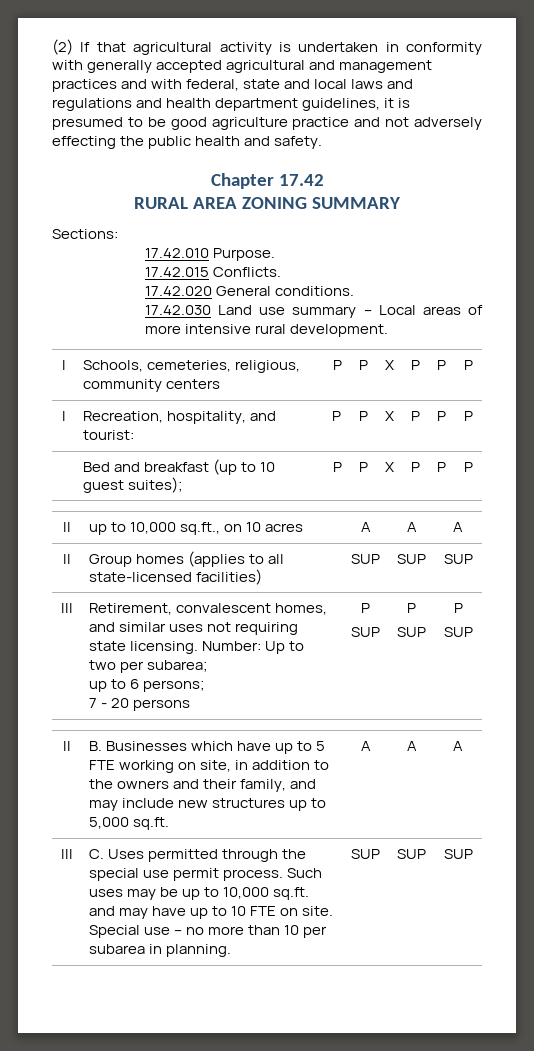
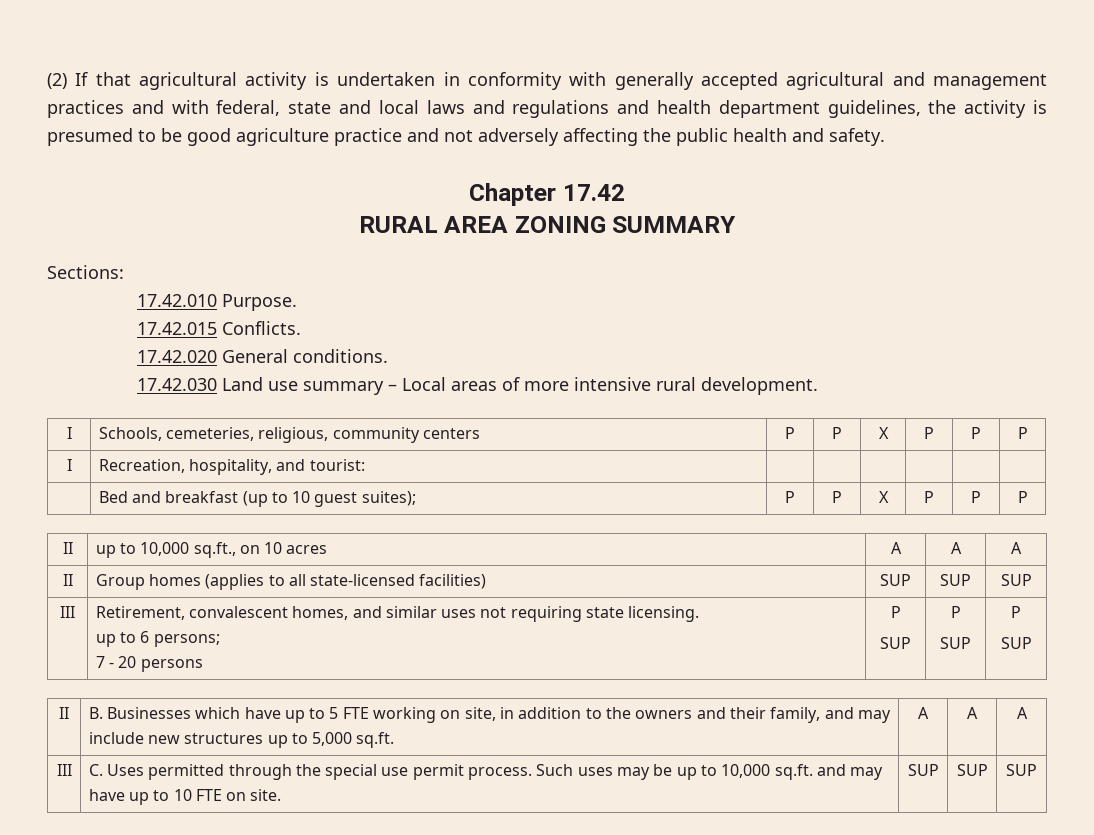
[384,98,395,108] it -> [928,100,1027,118] the activity
[52,136,116,149] effecting -> [563,128,638,146] affecting
[332,411,342,421] [359,411,368,421] [385,411,394,421] [411,411,420,421] [437,411,446,421] [463,411,473,421] P | P | X | P | P | P -> (365, 465) | | | | |
[202,641,305,654] [89,660,209,673] Number: Up to two per subarea; -> (700, 614) none
[89,925,328,938] [89,944,232,957] Special use – no more than 10 per subarea in planning. -> (282, 795) none

